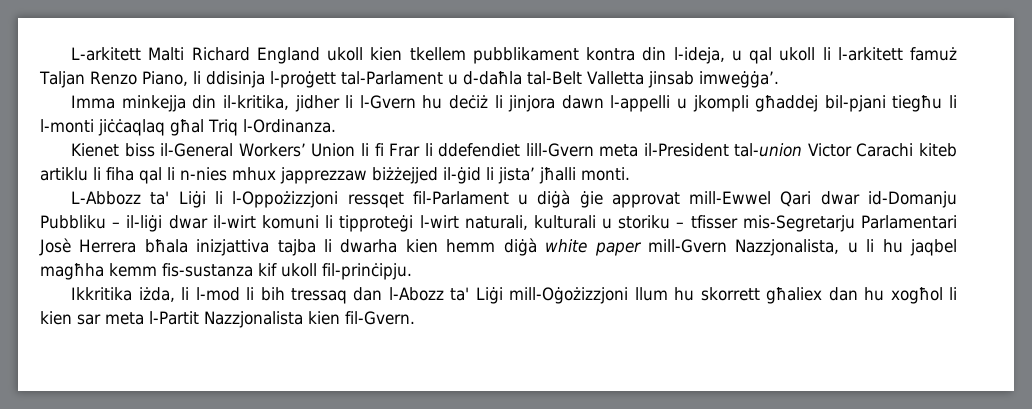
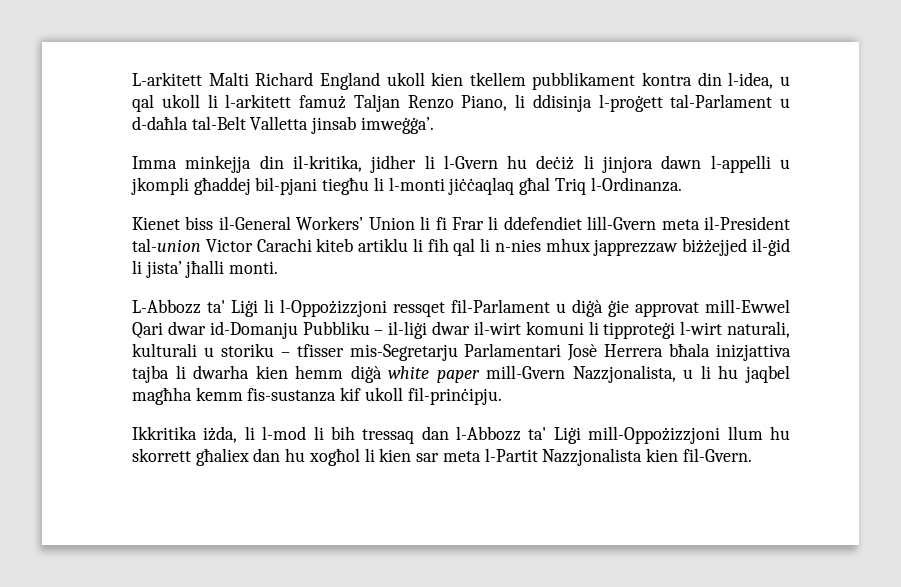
[673,47,725,64] l-ideja, -> [728,72,774,89] l-idea,
[106,167,134,181] fiha -> [427,238,449,252] fih
[388,287,629,304] l-Abozz ta' Liġi mill-Oġożizzjoni -> [456,426,721,444] l-Abbozz ta' Liġi mill-Oppożizzjoni

